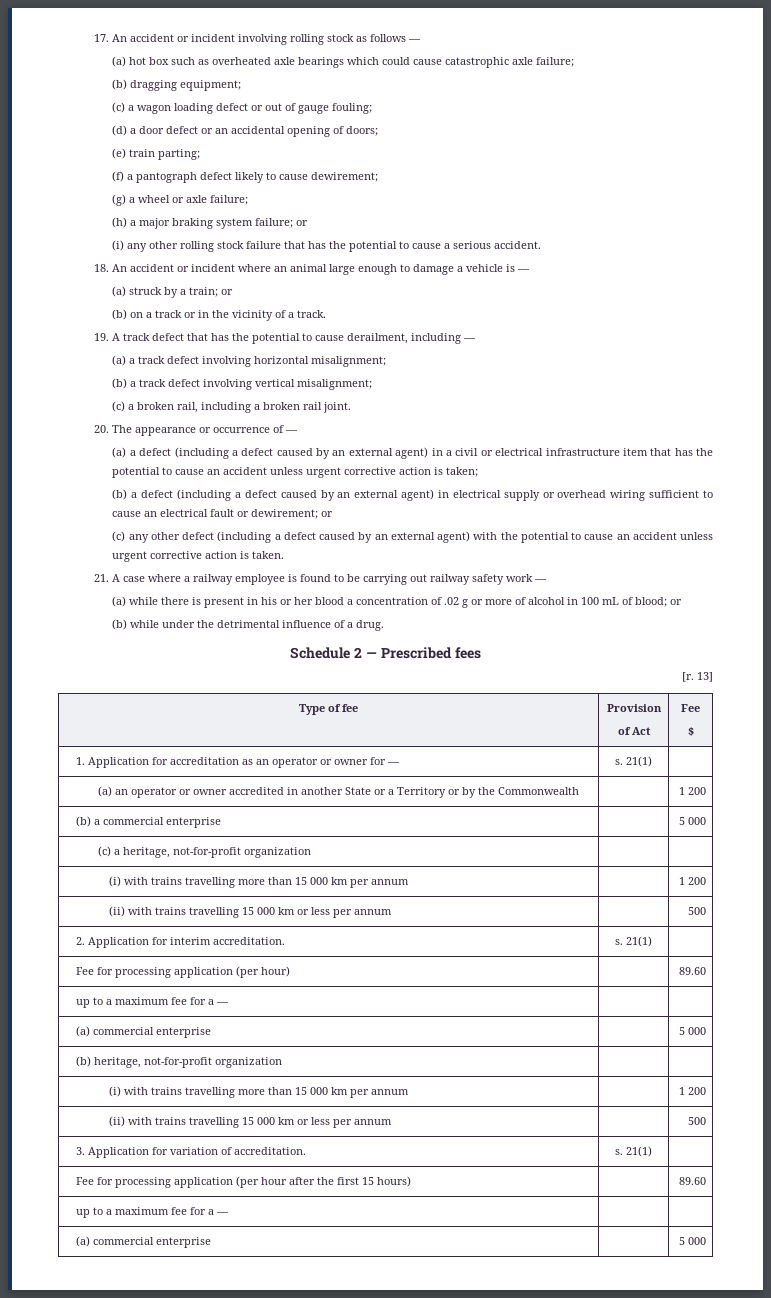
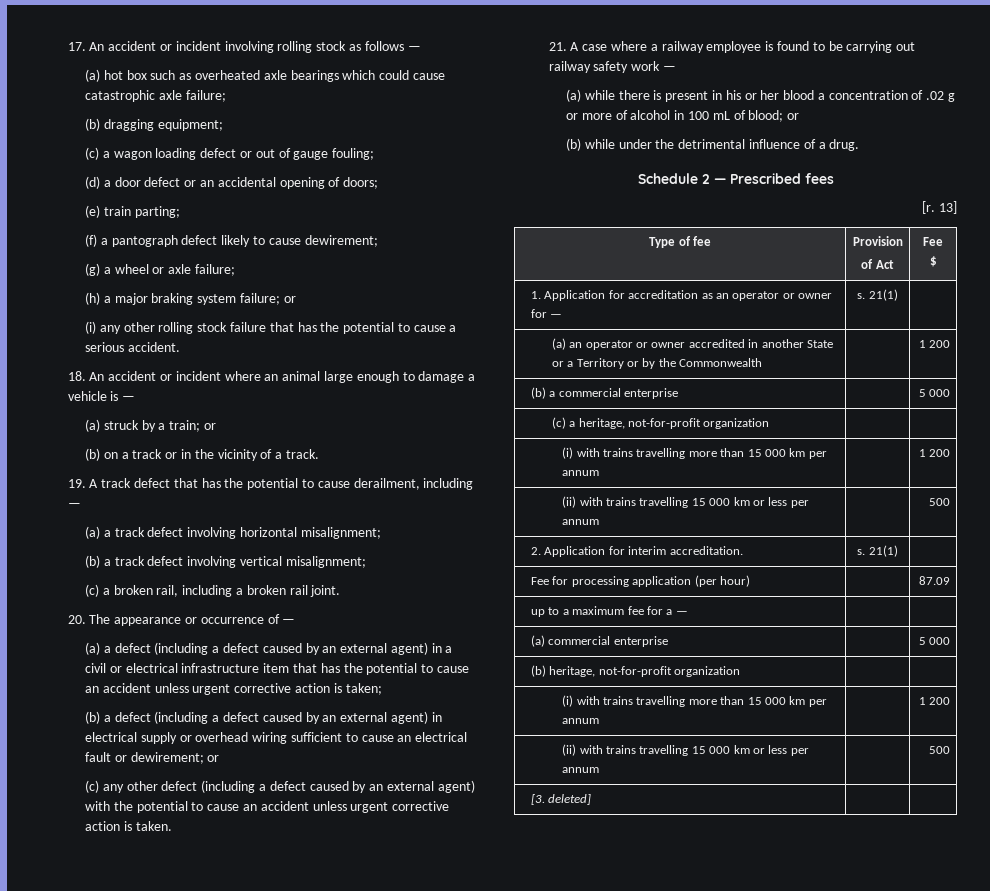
[678,967,706,975] 89.60 -> [919,576,951,585] 87.09
[76,1147,307,1158] [615,1146,652,1157] [76,1176,412,1188] [678,1177,706,1185] [76,1207,230,1218] [76,1236,212,1248] [678,1237,706,1245] 3. Application for variation of accreditation. | s. 21(1) | // Fee for processing application (per hour after the first 15 hours) | | 89.60 // up to a maximum fee for a — | | // (a) commercial enterprise | | 5 000 -> [531,794,592,805] [3. deleted] | |

